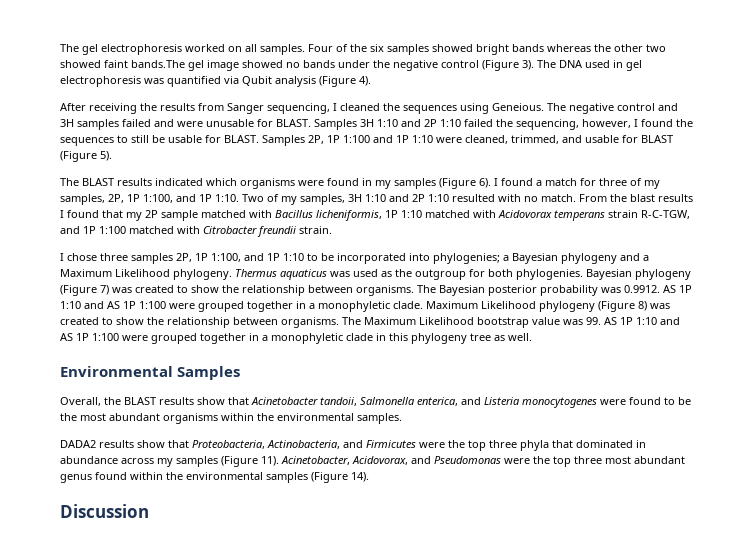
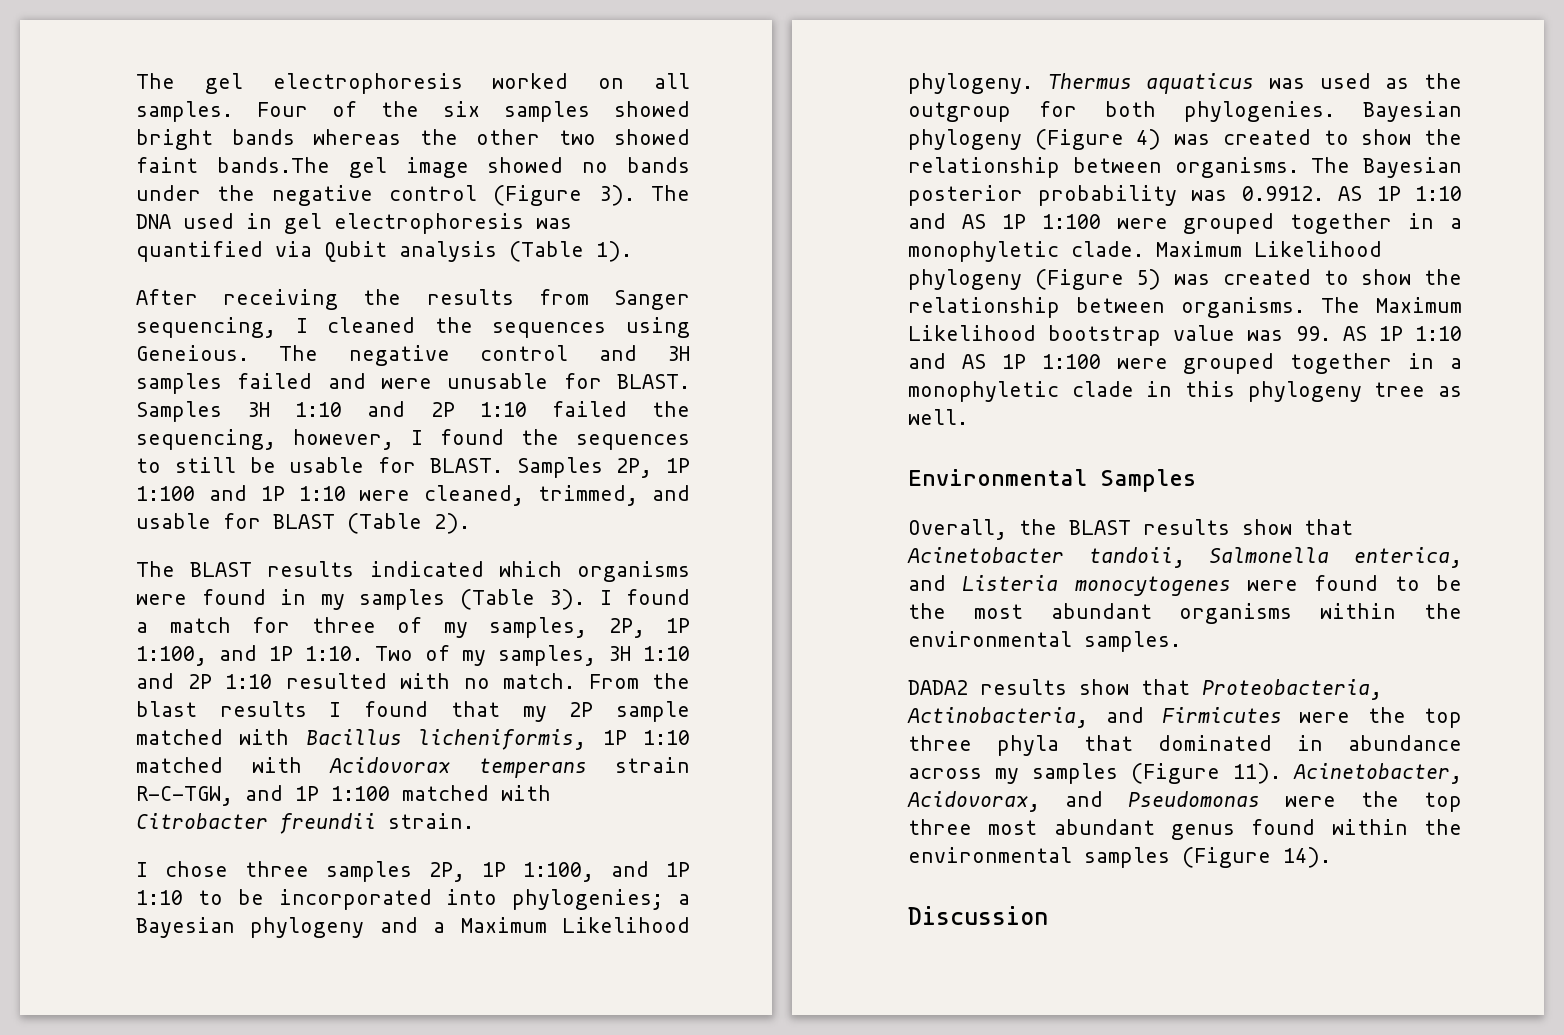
[319,76,371,87] (Figure 4). -> [509,241,632,262] (Table 1).
[60,151,112,162] (Figure 5). -> [347,513,470,534] (Table 2).
[439,178,491,189] (Figure 6). -> [459,589,585,610] (Table 3).
[100,285,109,295] 7) -> [1136,129,1162,150] 4)
[638,301,647,311] 8) -> [1136,269,1162,290] 5)

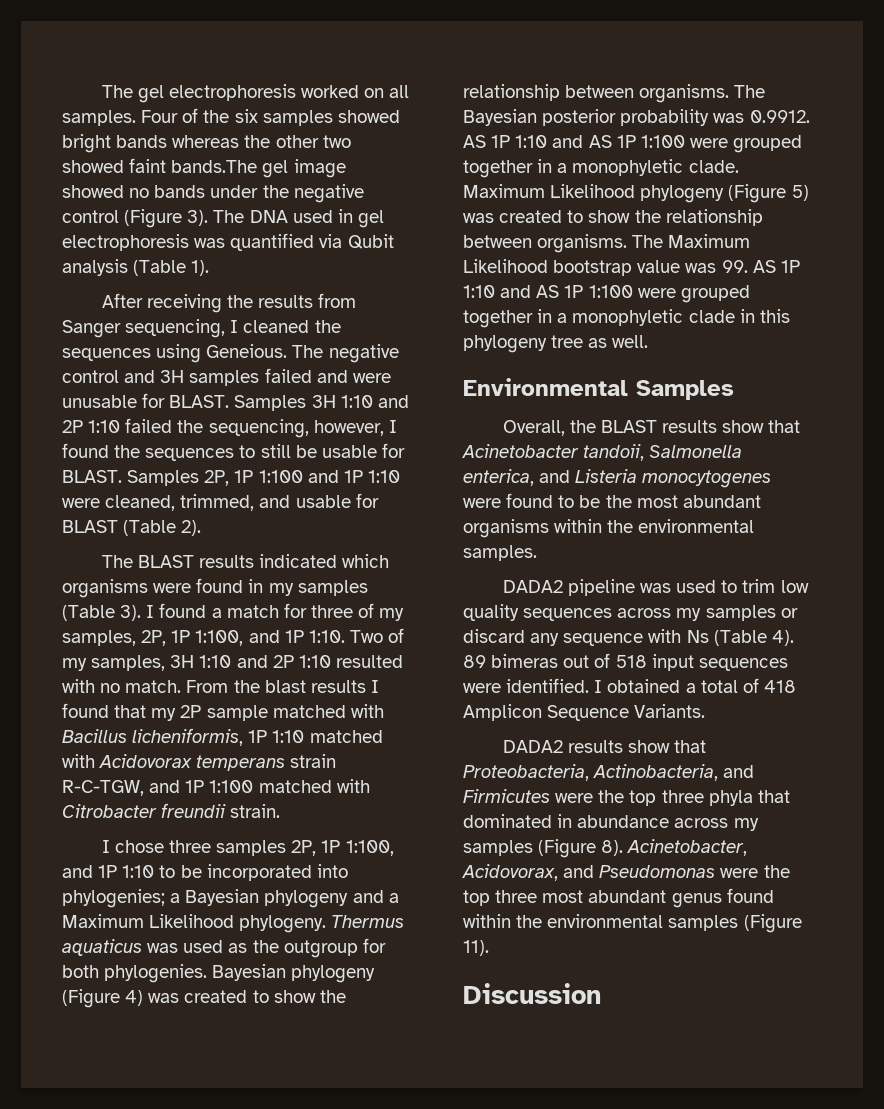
(1181, 641) none -> [502,579,809,596] [463,604,798,621] [463,629,794,646] [463,653,788,671] [463,678,796,693] [463,704,706,721] // DADA2 pipeline was used to trim low quality sequences across my samples or discard any sequence with Ns (Table 4). 89 bimeras out of 518 input sequences were identified. I obtained a total of 418 Amplicon Sequence Variants.
[1233,763,1281,784] 11). -> [601,840,624,856] 8).
[1283,847,1331,868] 14). -> [463,940,489,956] 11).

